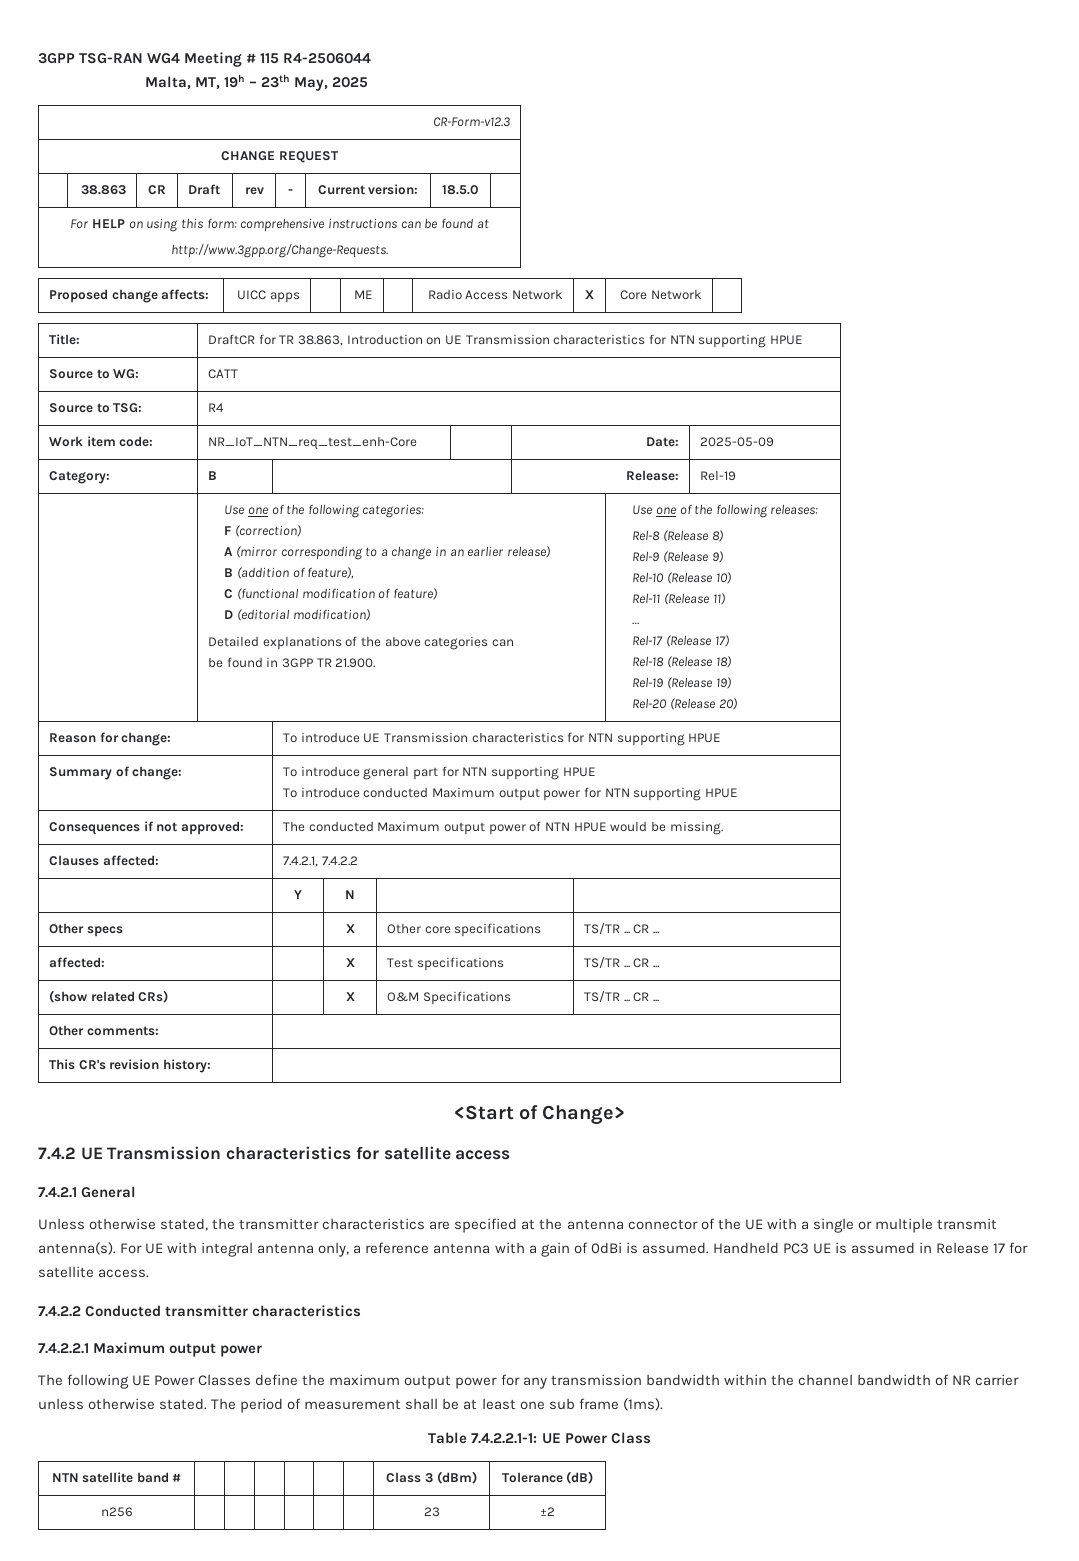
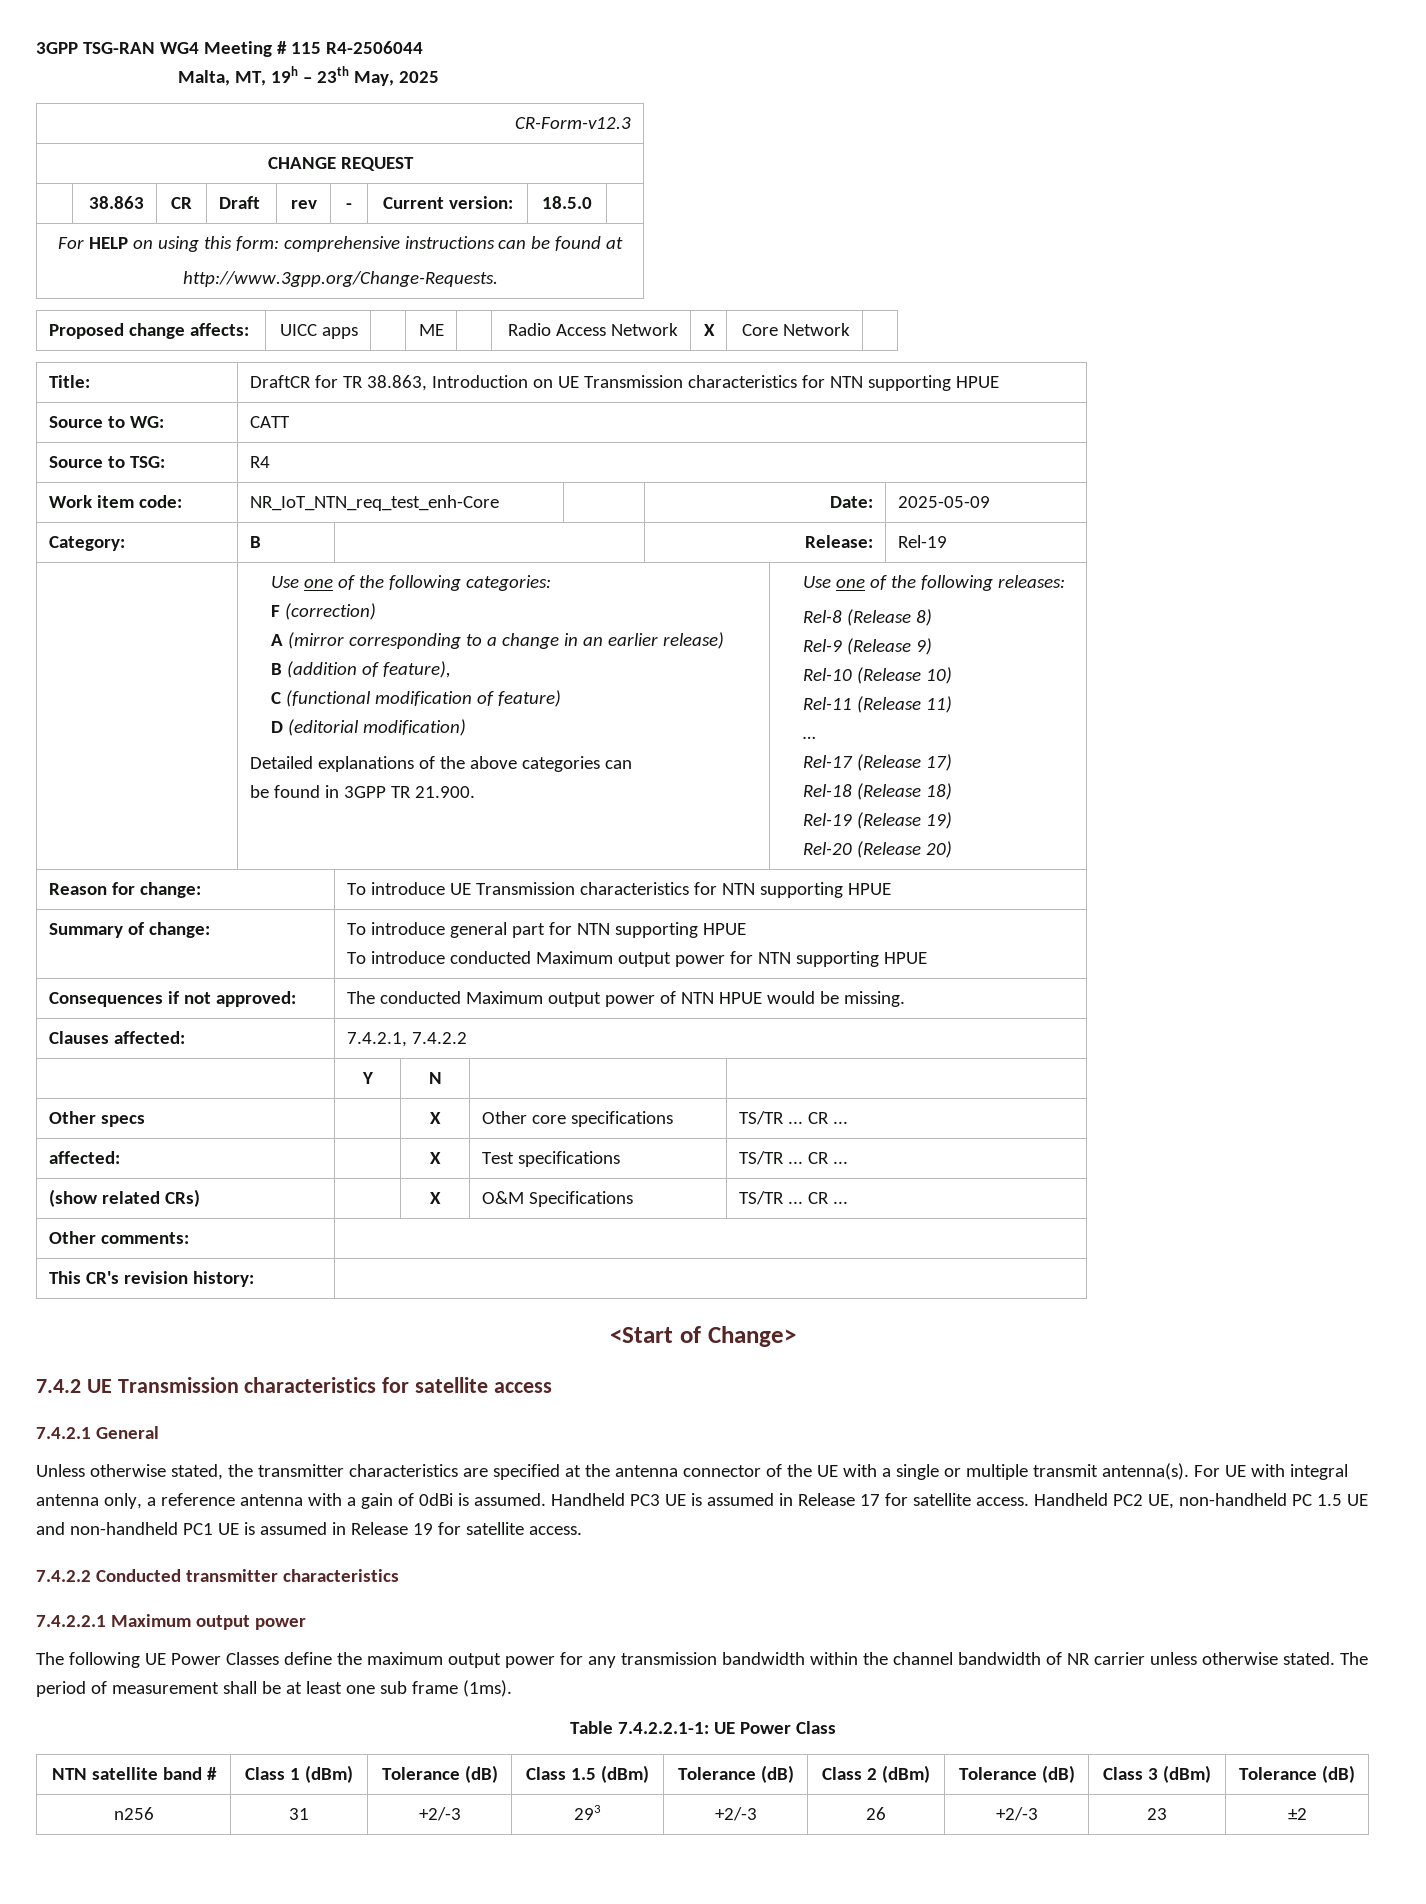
(150, 1273) none -> [1033,1493,1368,1509] [36,1522,582,1535] Handheld PC2 UE, non-handheld PC 1.5 UE and non-handheld PC1 UE is assumed in Release 19 for satellite access.
(182, 1477) | | | | | -> [245,1765,353,1783] [381,1765,498,1783] [526,1765,649,1783] [677,1765,794,1783] [822,1765,930,1783] [958,1765,1075,1783] Class 1 (dBm) | Tolerance (dB) | Class 1.5 (dBm) | Tolerance (dB) | Class 2 (dBm) | Tolerance (dB)
(133, 1512) | | | | | -> [289,1808,309,1820] [418,1807,461,1821] [574,1805,601,1820] [714,1807,757,1821] [866,1807,886,1820] [995,1807,1038,1821] 31 | +2/-3 | 293 | +2/-3 | 26 | +2/-3

